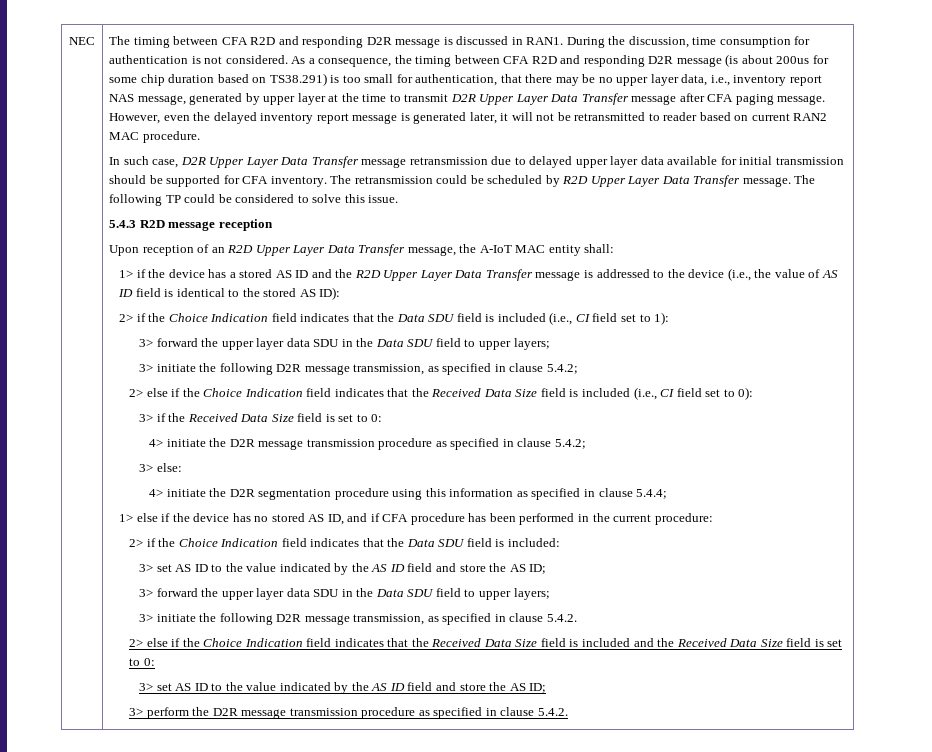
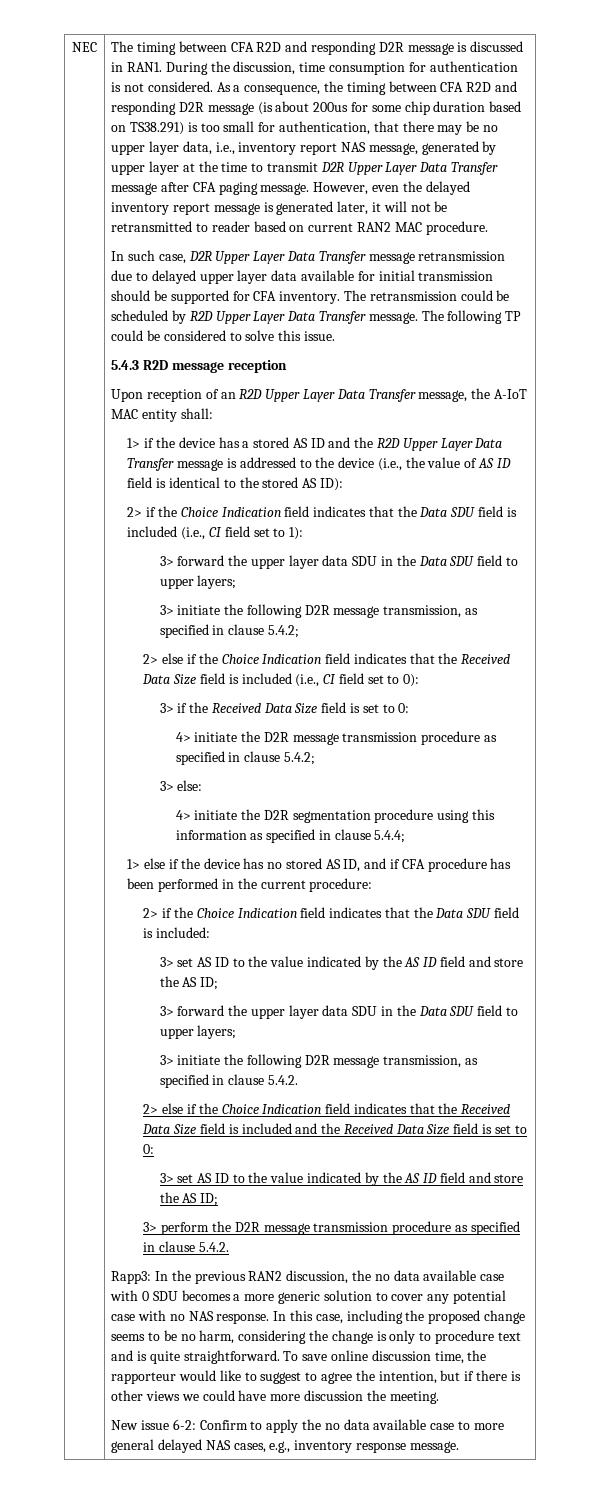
(568, 712) none -> [111,1270,505,1284] [110,1290,506,1304] [111,1310,525,1324] [111,1330,521,1344] [111,1350,487,1364] [111,1370,521,1384] [111,1390,439,1404] [111,1419,504,1433] [111,1439,459,1453] // Rapp3: In the previous RAN2 discussion, the no data available case with 0 SDU becomes a more generic solution to cover any potential case with no NAS response. In this case, including the proposed change seems to be no harm, considering the change is only to procedure text and is quite straightforward. To save online discussion time, the rapporteur would like to suggest to agree the intention, but if there is other views we could have more discussion the meeting. // New issue 6-2: Confirm to apply the no data available case to more general delayed NAS cases, e.g., inventory response message.

